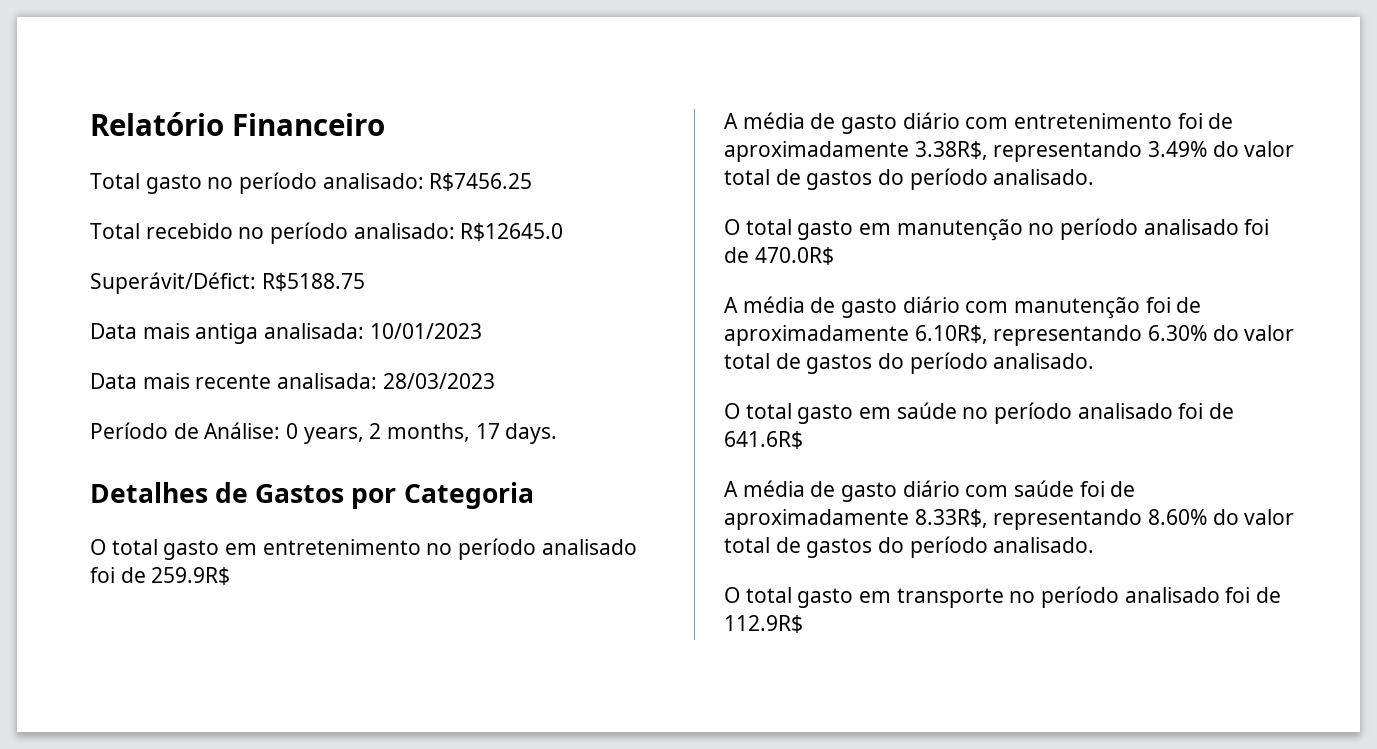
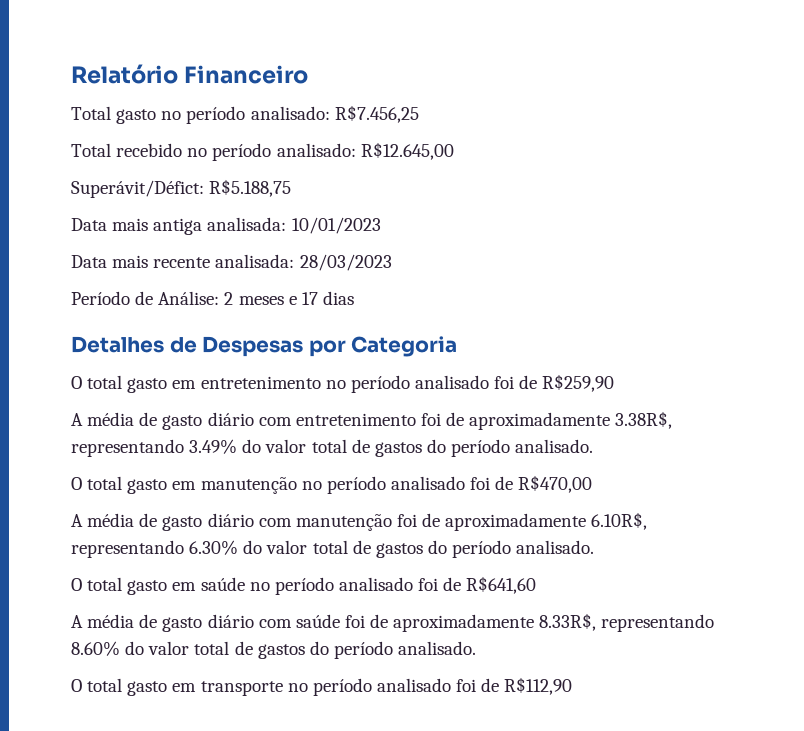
[429,173,533,191] R$7456.25 -> [334,105,419,123] R$7.456,25
[460,223,564,241] R$12645.0 -> [360,142,454,160] R$12.645,00
[261,273,365,291] R$5188.75 -> [209,179,292,197] R$5.188,75
[286,423,558,444] 0 years, 2 months, 17 days. -> [224,291,354,305] 2 meses e 17 dias
[255,484,345,503] Gastos -> [202,336,304,357] Despesas
[151,567,231,585] 259.9R$ -> [542,374,615,392] R$259,90
[754,247,834,265] 470.0R$ -> [518,475,593,493] R$470,00
[724,431,803,449] 641.6R$ -> [466,576,537,594] R$641,60
[724,615,803,633] 112.9R$ -> [504,677,573,695] R$112,90

